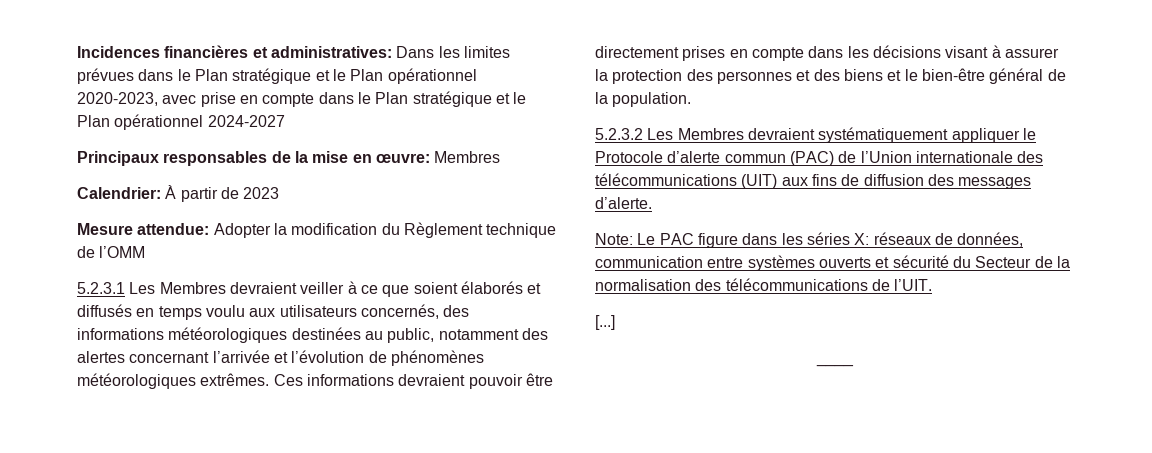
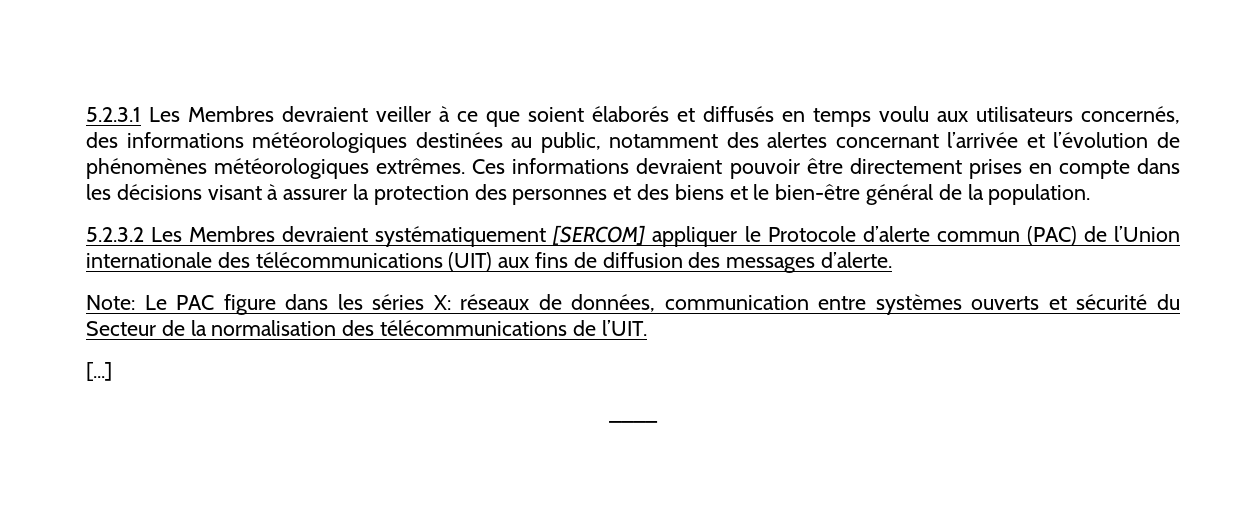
[77,45,510,58] [77,68,477,84] [77,91,527,107] [77,114,285,130] [77,151,501,166] [77,185,280,202] [77,222,557,238] [77,246,146,258] Incidences financières et administratives: Dans les limites prévues dans le Plan stratégique et le Plan opérationnel 2020-2023, avec prise en compte dans le Plan stratégique et le Plan opérationnel 2024-2027 // Principaux responsables de la mise en œuvre: Membres // Calendrier: À partir de 2023 // Mesure attendue: Adopter la modification du Règlement technique de l’OMM // -> (86, 114) none
(949, 135) none -> [552,225,646,245] [SERCOM]

